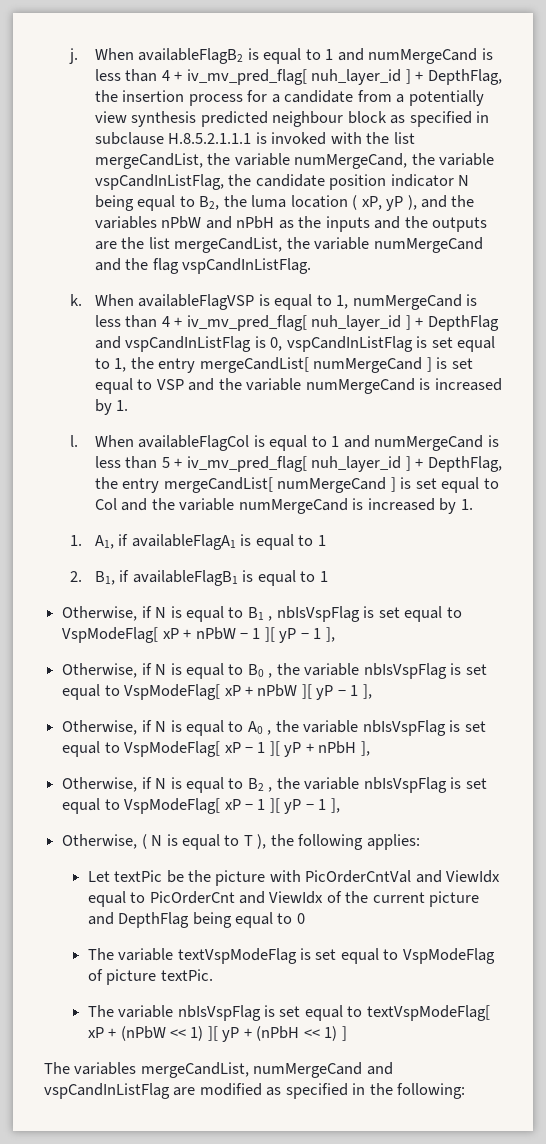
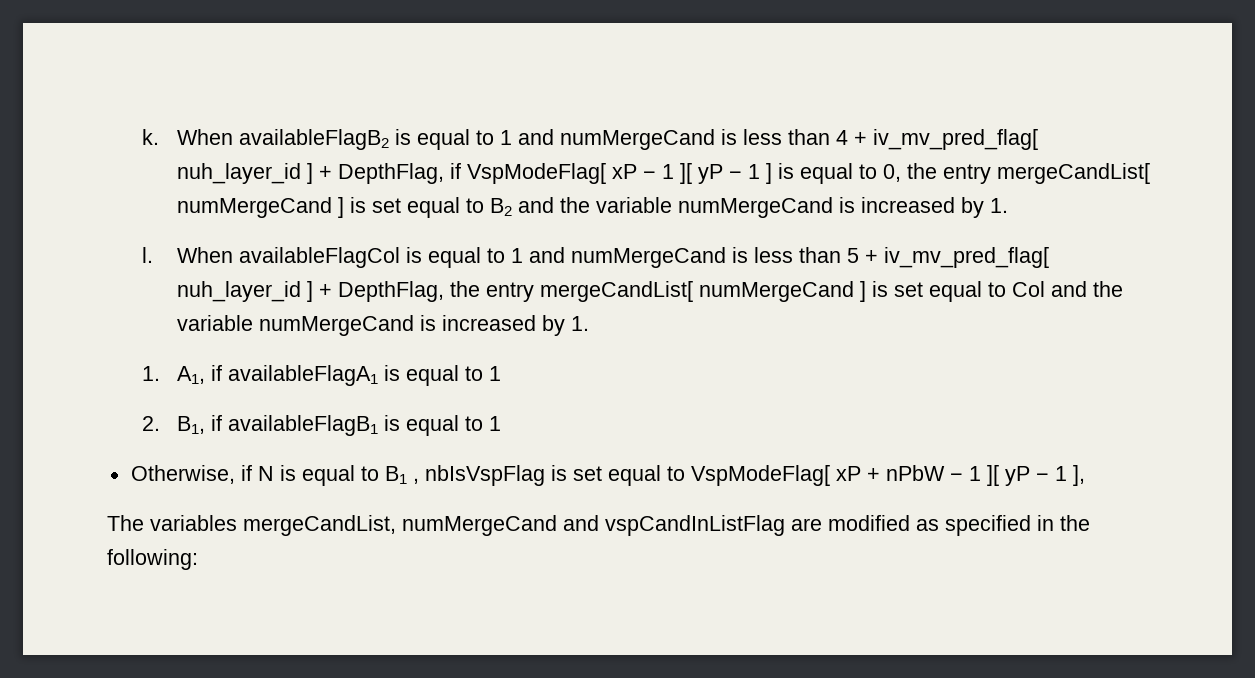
[68,48,78,64] j. -> [142,129,160,145] k.
[94,90,484,106] [94,111,490,127] [94,132,415,145] [94,153,495,169] [94,174,470,190] [94,195,475,211] [94,216,488,232] [94,237,483,253] [94,258,312,274] [69,294,478,310] [94,315,499,331] [94,336,496,352] [94,357,473,373] [94,378,184,394] the insertion process for a candidate from a potentially view synthesis predicted neighbour block as specified in subclause H.8.5.2.1.1.1 is invoked with the list mergeCandList, the variable numMergeCand, the variable vspCandInListFlag, the candidate position indicator N being equal to B2, the luma location ( xP, yP ), and the variables nPbW and nPbH as the inputs and the outputs are the list mergeCandList, the variable numMergeCand and the flag vspCandInListFlag. // k. When availableFlagVSP is equal to 1, numMergeCand is less than 4 + iv_mv_pred_flag[ nuh_layer_id ] + DepthFlag and vspCandInListFlag is 0, vspCandInListFlag is set equal to 1, the entry mergeCandList[ numMergeCand ] is set equal to VSP -> [450,163,1151,184] [177,197,513,218] if VspModeFlag[ xP − 1 ][ yP − 1 ] is equal to 0, the entry mergeCandList[ numMergeCand ] is set equal to B2
[62,663,487,679] [62,684,372,700] [62,720,486,736] [62,741,370,757] [62,777,487,793] [62,798,340,814] [62,834,420,850] [87,870,501,886] [87,891,480,907] [87,912,305,928] [87,948,495,964] [87,969,213,985] [87,1005,490,1021] [87,1026,347,1042] // Otherwise, if N is equal to B0 , the variable nbIsVspFlag is set equal to VspModeFlag[ xP + nPbW ][ yP − 1 ], // Otherwise, if N is equal to A0 , the variable nbIsVspFlag is set equal to VspModeFlag[ xP − 1 ][ yP + nPbH ], // Otherwise, if N is equal to B2 , the variable nbIsVspFlag is set equal to VspModeFlag[ xP − 1 ][ yP − 1 ], // Otherwise, ( N is equal to T ), the following applies: // Let textPic be the picture with PicOrderCntVal and ViewIdx equal to PicOrderCnt and ViewIdx of the current picture and DepthFlag being equal to 0 // The variable textVspModeFlag is set equal to VspModeFlag of picture textPic. // The variable nbIsVspFlag is set equal to textVspModeFlag[ xP + (nPbW << 1) ][ yP + (nPbH << 1) ] -> (1085, 475) none

